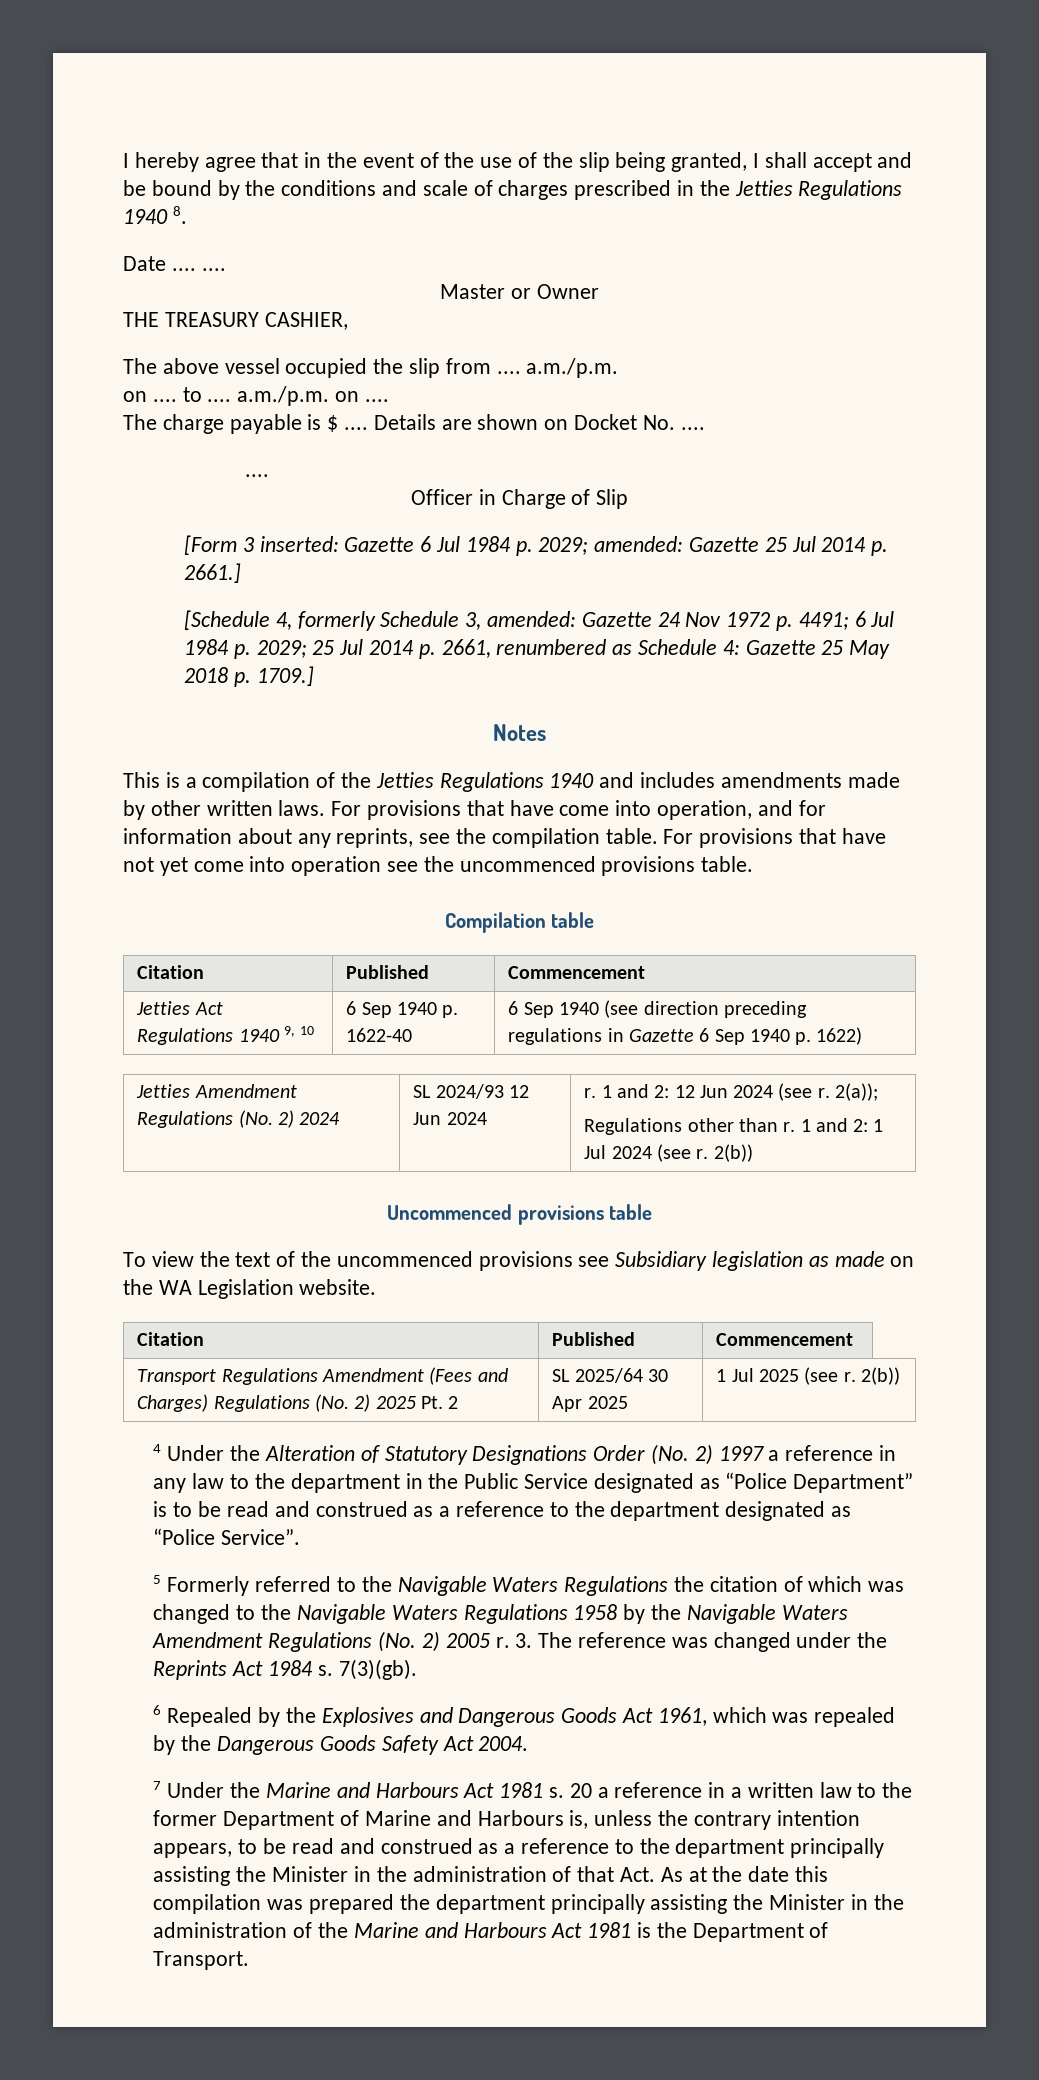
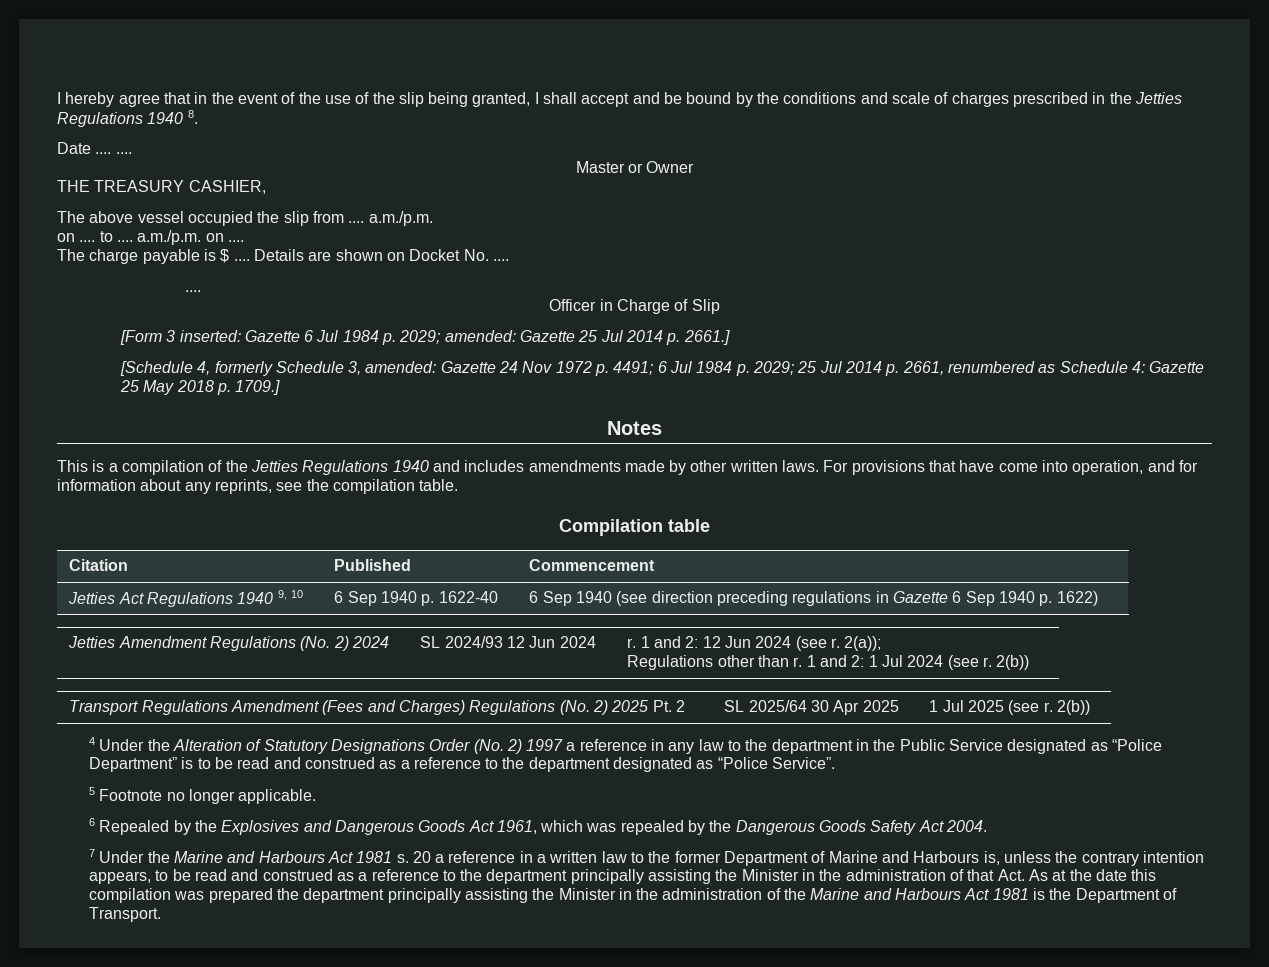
[663,828,886,848] [123,856,754,876] For provisions that have not yet come into operation see the uncommenced provisions table. -> (459, 485) none
[386,1204,653,1225] [123,1251,915,1271] [123,1279,377,1299] [137,1332,205,1346] [552,1332,636,1346] [716,1333,854,1346] // Uncommenced provisions table // To view the text of the uncommenced provisions see Subsidiary legislation as made on the WA Legislation website. // Citation | Published | Commencement -> (1030, 662) none
[167,1576,905,1596] [153,1604,848,1624] [152,1631,888,1652] [153,1659,417,1680] Formerly referred to the Navigable Waters Regulations the citation of which was changed to the Navigable Waters Regulations 1958 by the Navigable Waters Amendment Regulations (No. 2) 2005 r. 3. The reference was changed under the Reprints Act 1984 s. 7(3)(gb). -> [99,789,317,804] Footnote no longer applicable.

